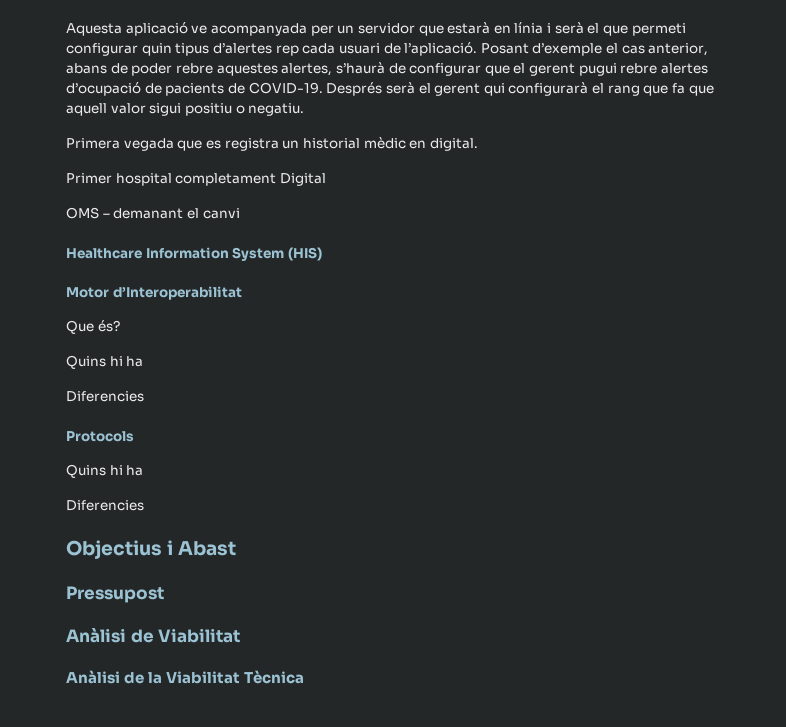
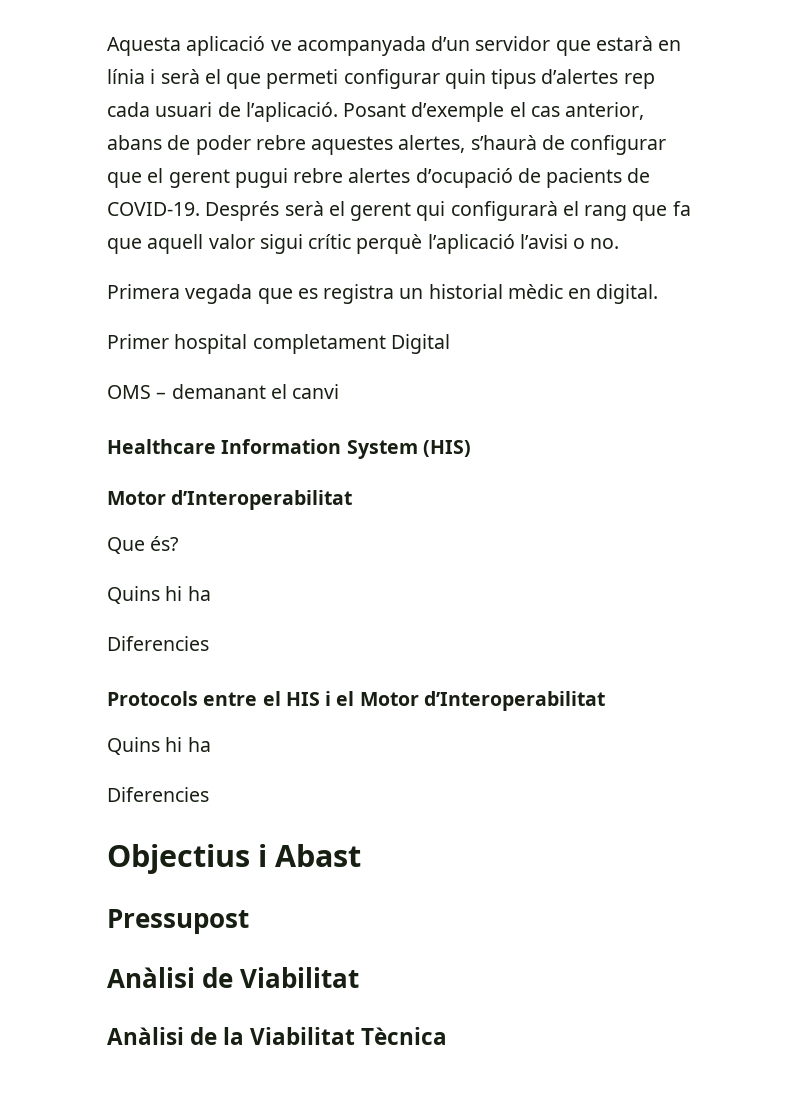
[310,25,355,36] per un -> [431,36,471,51] d’un
[184,103,305,116] positiu o negatiu. -> [308,234,620,254] crític perquè l’aplicació l’avisi o no.
(134, 436) none -> [203,691,605,711] entre el HIS i el Motor d’Interoperabilitat

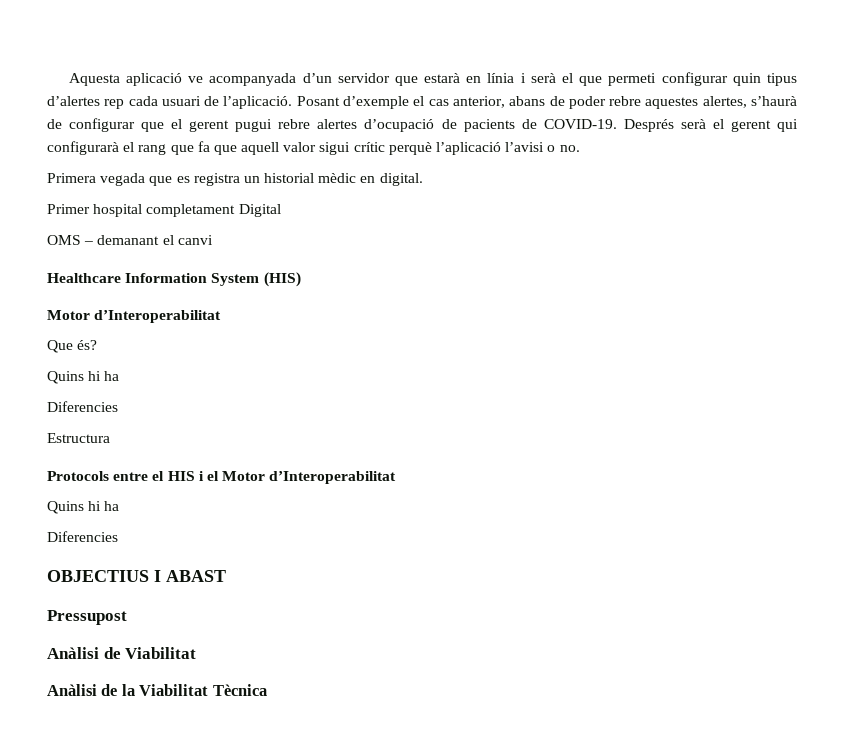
(209, 643) none -> [47,433,110,443] // Estructura
[107,844,362,874] Objectius i Abast -> [47,570,226,582] OBJECTIUS I ABAST

